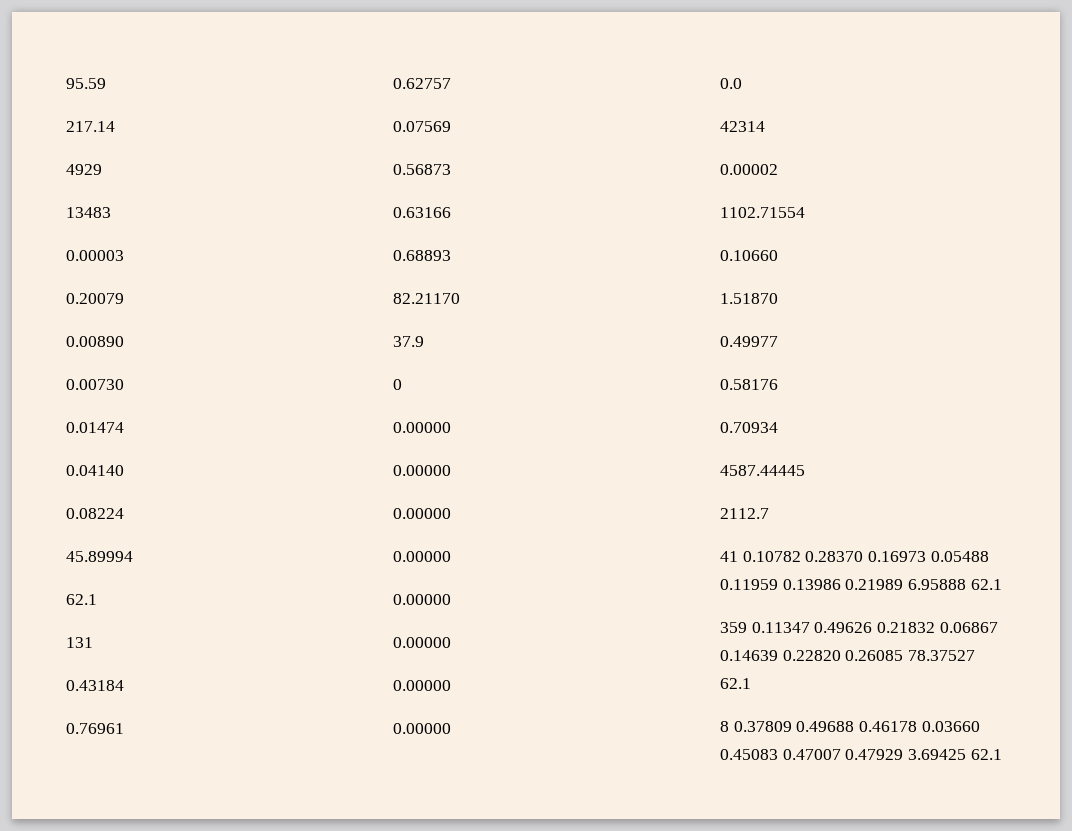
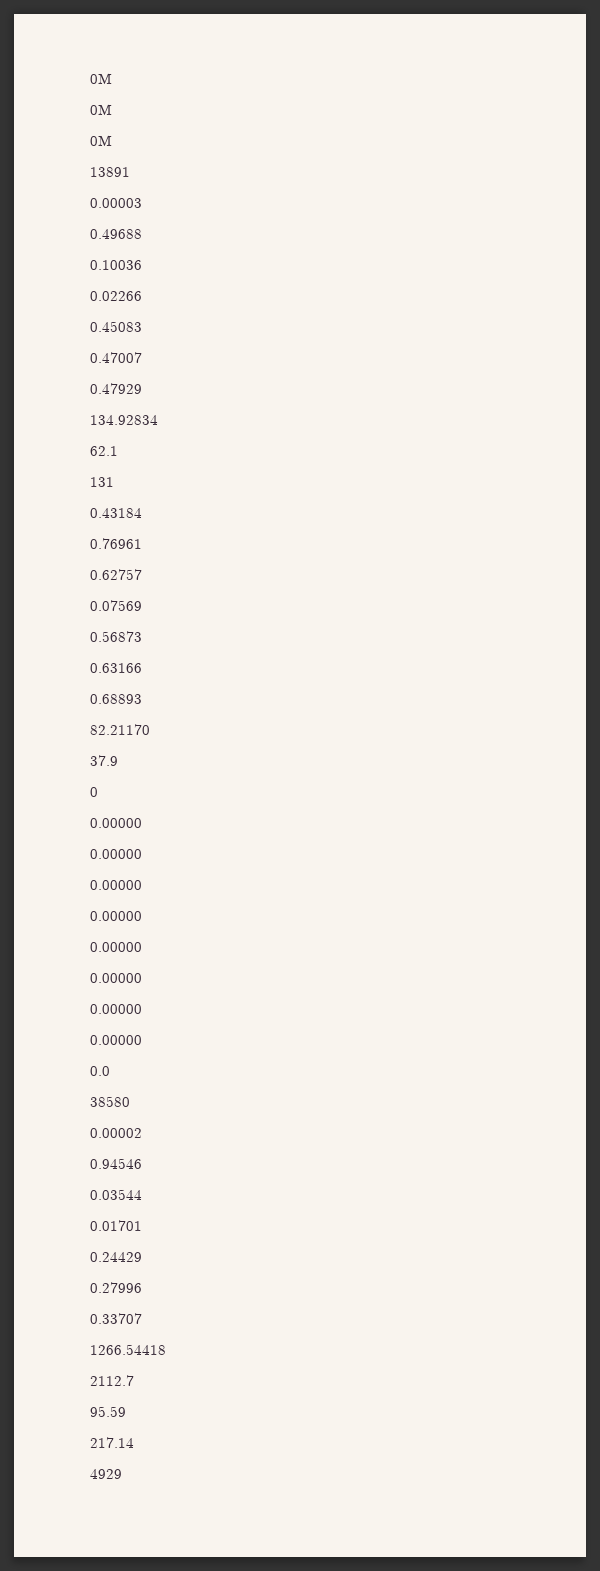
[66,78,106,89] [66,121,115,132] [66,164,102,175] [66,207,111,218] [66,250,124,261] [66,293,124,304] [66,336,124,347] [66,379,124,390] [66,422,124,433] [66,465,124,476] [66,508,124,519] [66,551,133,562] 95.59 // 217.14 // 4929 // 13483 // 0.00003 // 0.20079 // 0.00890 // 0.00730 // 0.01474 // 0.04140 // 0.08224 // 45.89994 -> [90,73,112,84] [90,104,112,115] [90,135,112,146] [90,167,130,177] [90,198,142,208] [90,229,142,239] [90,260,142,270] [90,291,142,301] [90,321,142,332] [90,352,142,363] [90,383,142,394] [90,415,158,425] 0M // 0M // 0M // 13891 // 0.00003 // 0.49688 // 0.10036 // 0.02266 // 0.45083 // 0.47007 // 0.47929 // 134.92834
[720,121,765,132] 42314 -> [90,1096,130,1107] 38580
[720,207,805,218] [720,250,778,261] [720,293,778,304] [720,336,778,347] [720,379,778,390] [720,422,778,433] [720,465,805,476] [720,508,769,519] [720,551,989,562] [720,579,1002,590] [720,622,998,633] [720,650,976,661] [720,678,751,689] [720,721,980,732] [720,749,1002,760] 1102.71554 // 0.10660 // 1.51870 // 0.49977 // 0.58176 // 0.70934 // 4587.44445 // 2112.7 // 41 0.10782 0.28370 0.16973 0.05488 0.11959 0.13986 0.21989 6.95888 62.1 // 359 0.11347 0.49626 0.21832 0.06867 0.14639 0.22820 0.26085 78.37527 62.1 // 8 0.37809 0.49688 0.46178 0.03660 0.45083 0.47007 0.47929 3.69425 62.1 -> [90,1158,142,1169] [90,1189,142,1200] [90,1220,142,1231] [90,1252,142,1262] [90,1282,142,1293] [90,1313,142,1324] [90,1344,166,1355] [90,1375,134,1386] [90,1406,126,1417] [90,1437,134,1448] [90,1469,122,1479] 0.94546 // 0.03544 // 0.01701 // 0.24429 // 0.27996 // 0.33707 // 1266.54418 // 2112.7 // 95.59 // 217.14 // 4929

